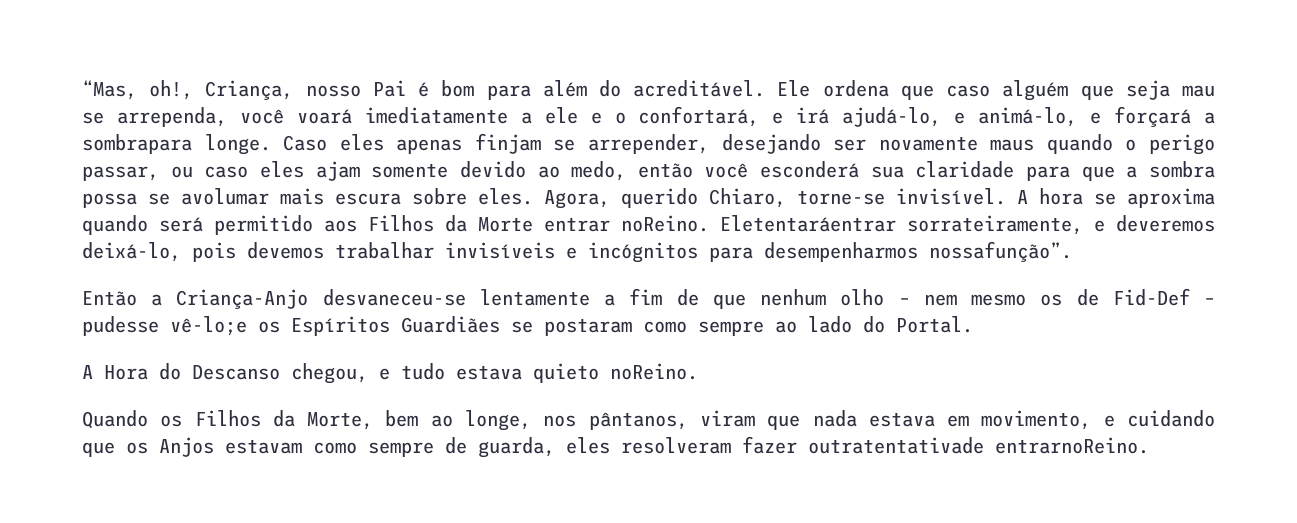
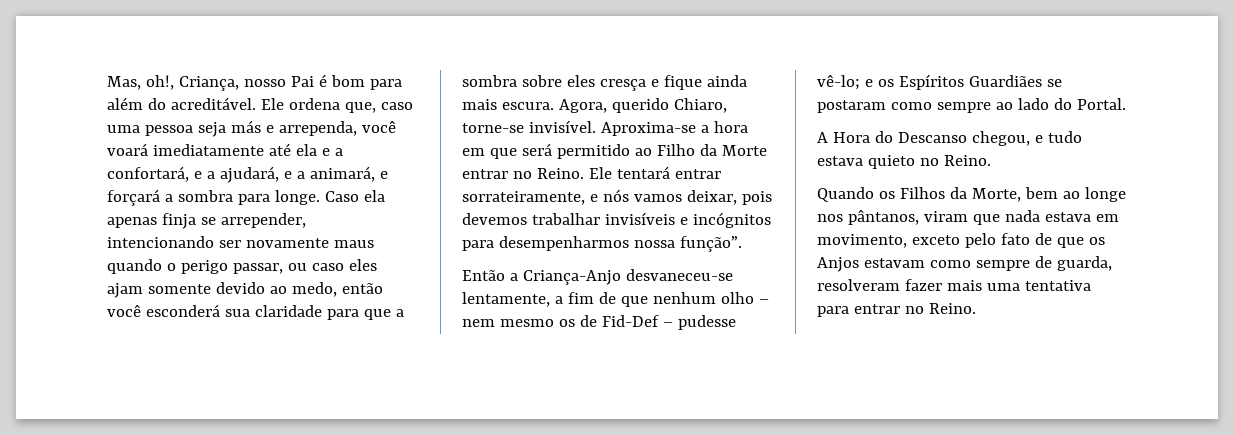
[82,80,137,100] “Mas, -> [107,76,141,90] Mas,
[900,80,1215,101] [82,106,1216,127] [82,133,541,155] que caso alguém que seja mau se arrependa, você voará imediatamente a ele e o confortará, e irá ajudá-lo, e animá-lo, e forçará a sombrapara longe. Caso eles apenas finjam -> [344,102,413,113] [107,120,396,137] [107,143,343,156] [107,166,388,183] [107,189,385,206] [107,213,196,229] que, caso uma pessoa seja más e arrependa, você voará imediatamente até ela e a confortará, e a ajudará, e a animará, e forçará a sombra para longe. Caso ela apenas finja
[721,134,821,154] desejando -> [107,236,214,248] intencionando
[82,188,533,208] possa se avolumar mais escura sobre eles. -> [521,75,747,91] [462,99,554,110] sobre eles cresça e fique ainda mais escura.
[1017,188,1215,208] [82,215,1215,235] [82,242,181,262] A hora se aproxima quando será permitido aos Filhos da Morte entrar noReino. Eletentaráentrar sorrateiramente, e deveremos deixá-lo, -> [600,121,748,136] [462,143,767,159] [462,166,721,179] [462,189,737,205] Aproxima-se a hora em que será permitido ao Filho da Morte entrar no Reino. Ele tentará entrar sorrateiramente, e nós vamos deixar,
[929,241,1072,262] nossafunção”. -> [633,236,742,252] nossa função”.
[479,289,590,306] lentamente -> [462,292,550,307] lentamente,
[170,316,247,336] vê-lo;e -> [817,75,873,90] vê-lo; e
[610,363,698,380] noReino. -> [919,155,991,166] no Reino.
[465,410,532,431] longe, -> [1084,187,1126,202] longe
[1103,410,1215,427] e cuidando -> [911,233,1052,248] exceto pelo fato de
[566,437,610,454] eles -> (1112, 263) none
[808,437,1149,454] outratentativade entrarnoReino. -> [946,280,1091,291] [817,303,976,317] mais uma tentativa para entrar no Reino.

